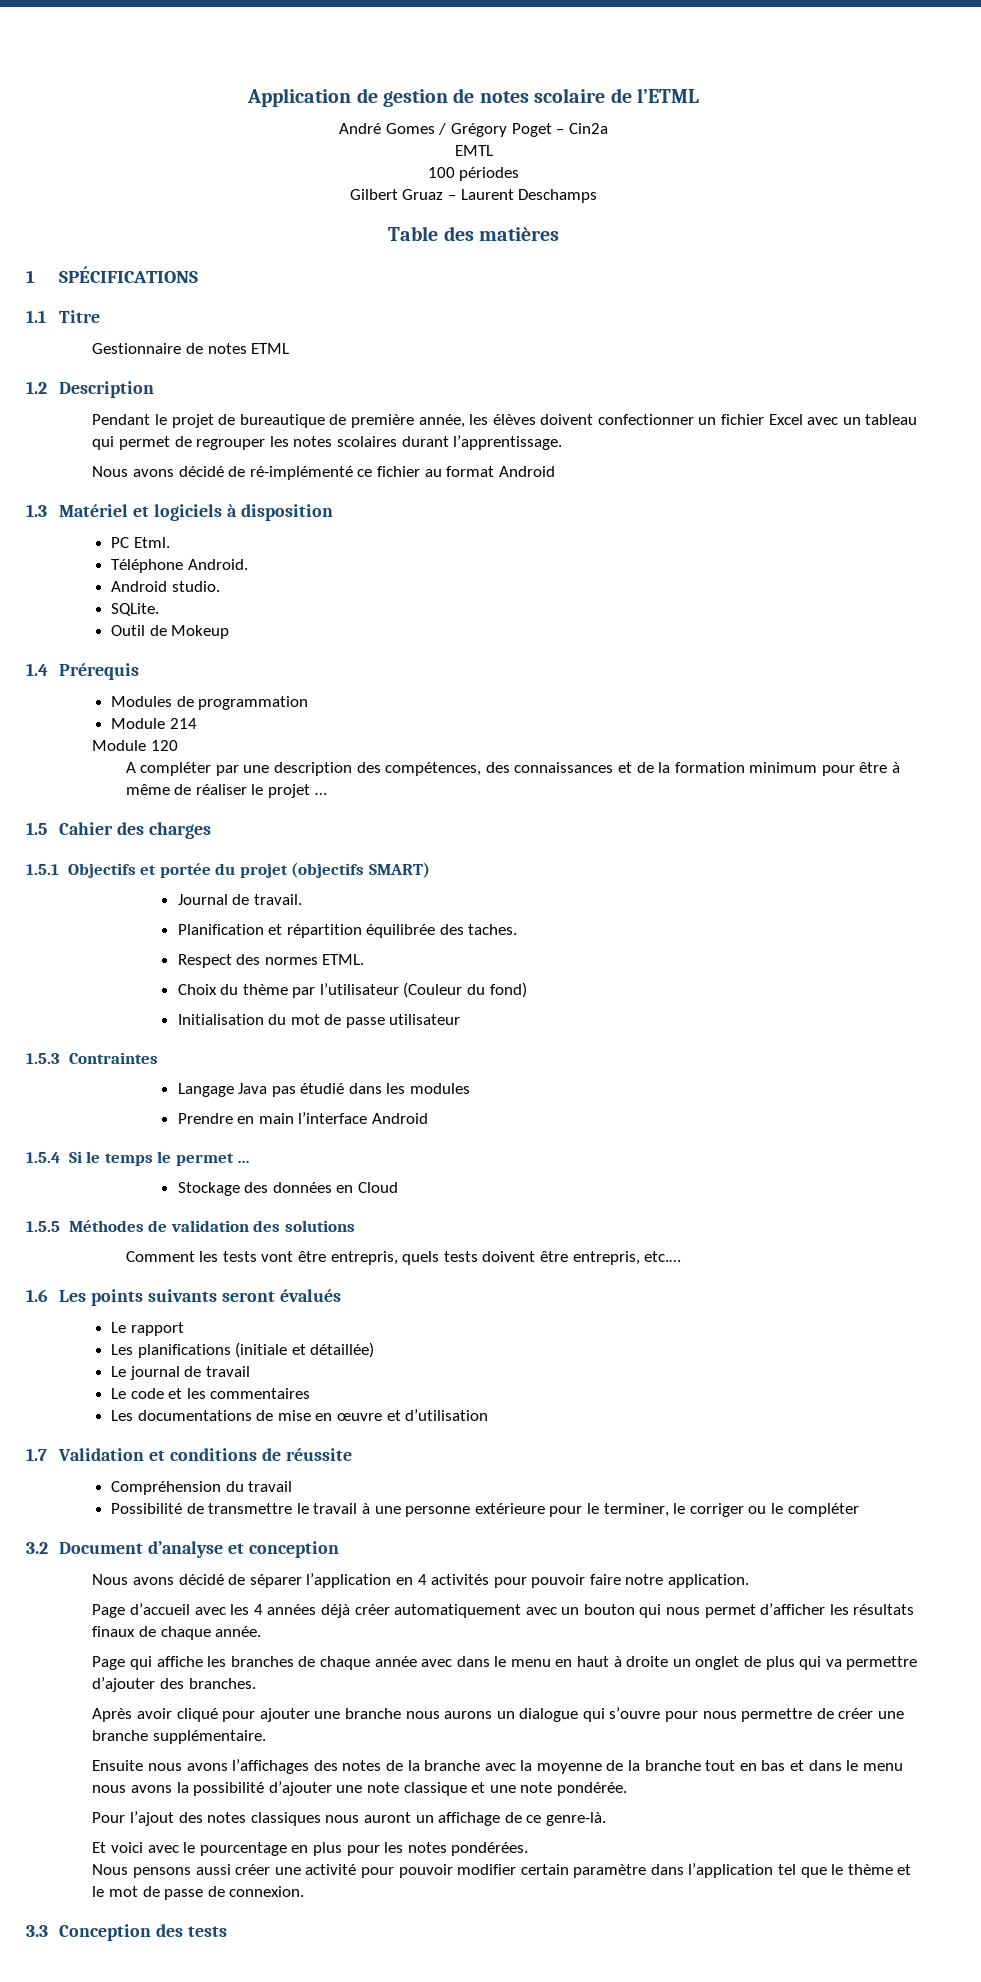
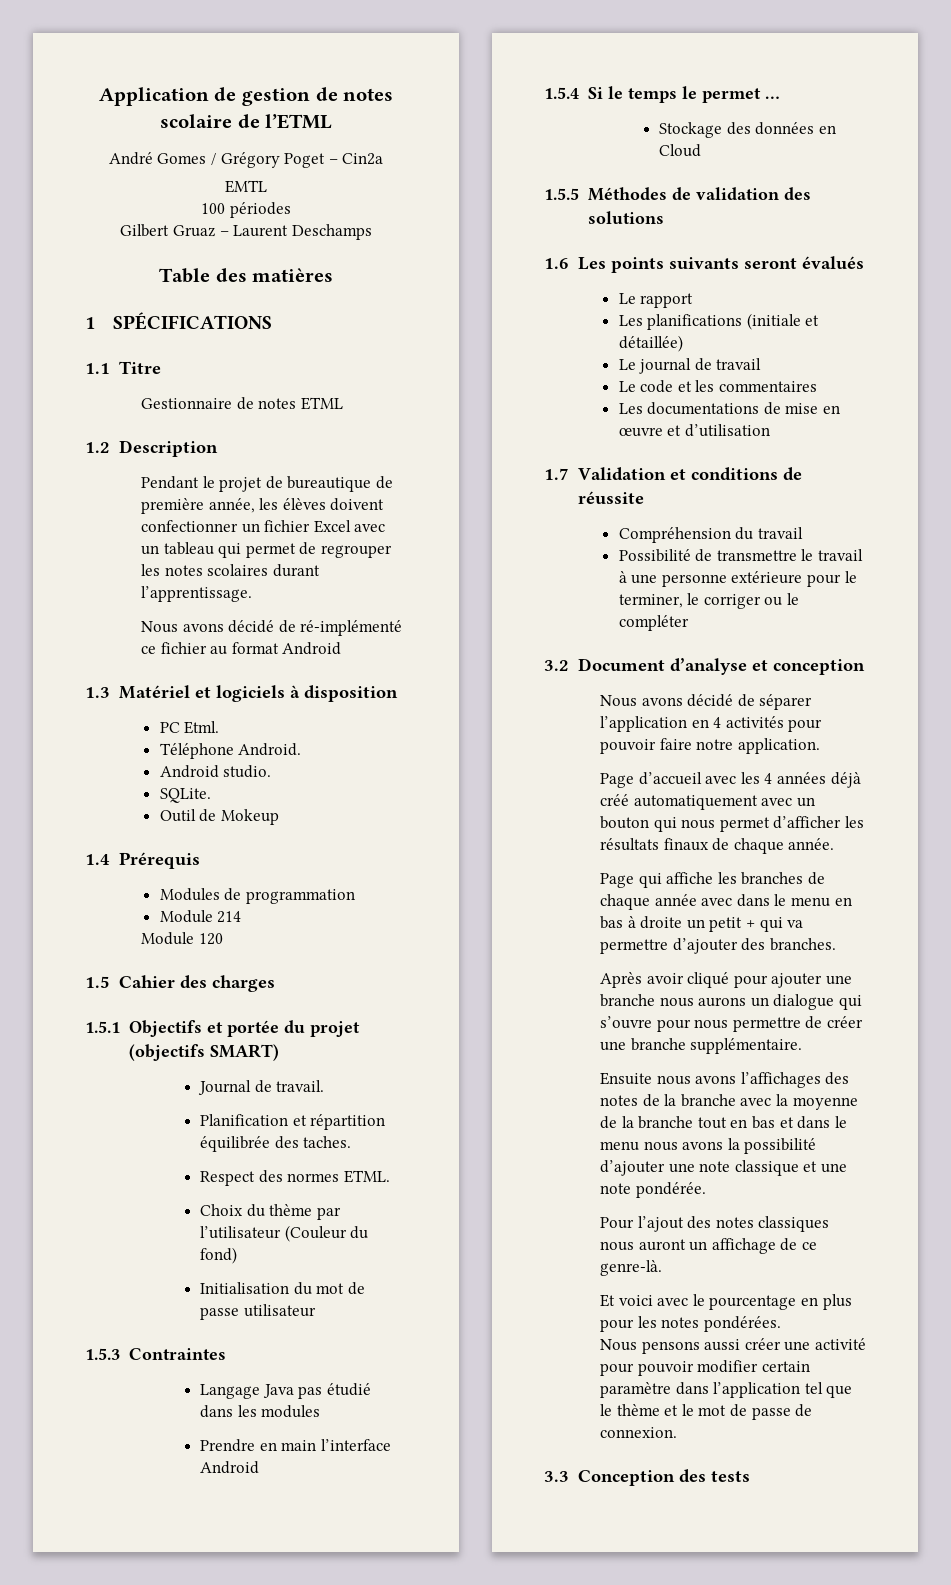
[125,762,901,776] [125,784,327,798] // A compléter par une description des compétences, des connaissances et de la formation minimum pour être à même de réaliser le projet … -> (223, 939) none
[125,1251,682,1265] // Comment les tests vont être entrepris, quels tests doivent être entrepris, etc.… -> (664, 217) none
[354,1604,390,1615] créer -> [600,794,630,806] créé
[577,1656,610,1667] haut -> [600,916,624,929] bas
[695,1656,795,1670] onglet de plus -> [709,917,755,932] petit +

